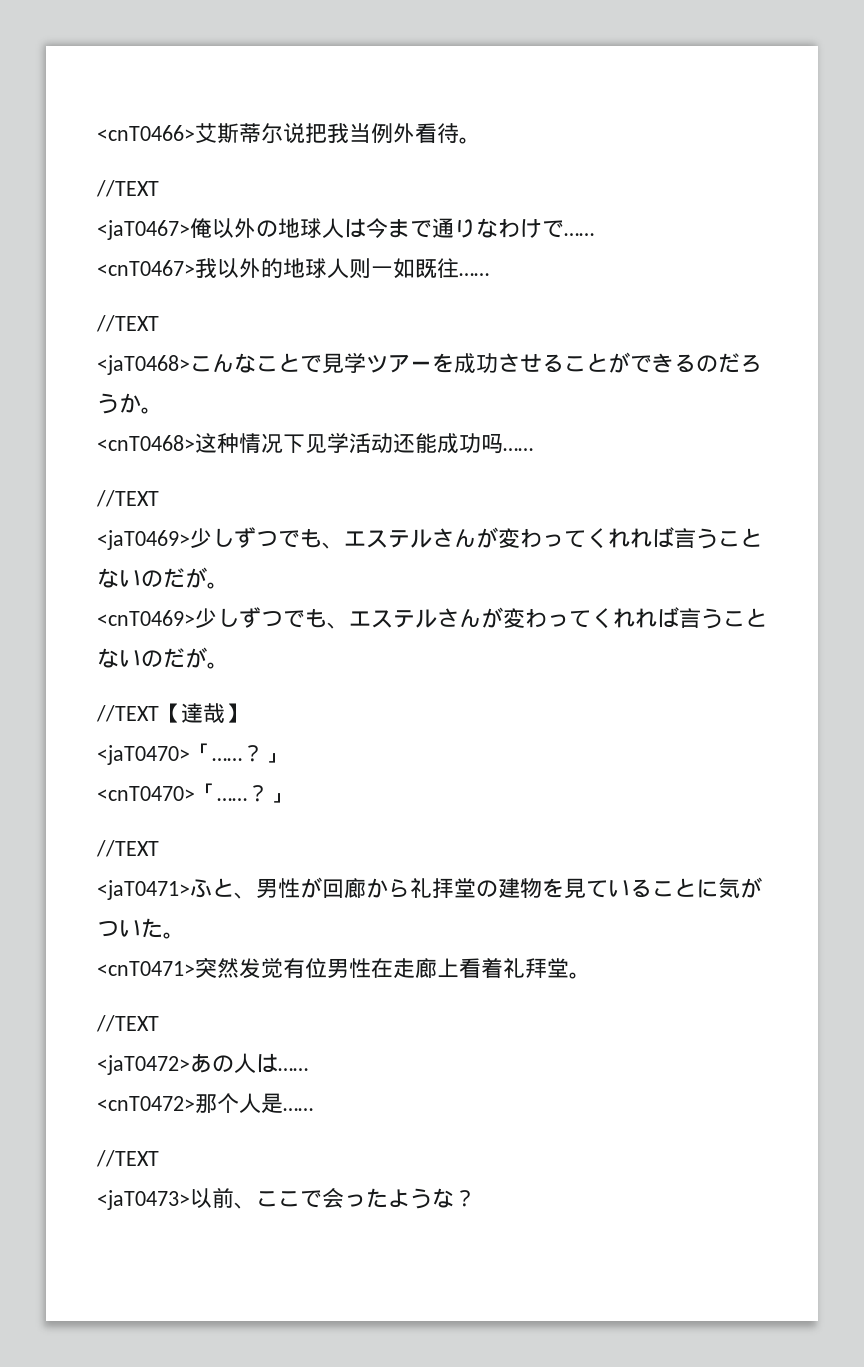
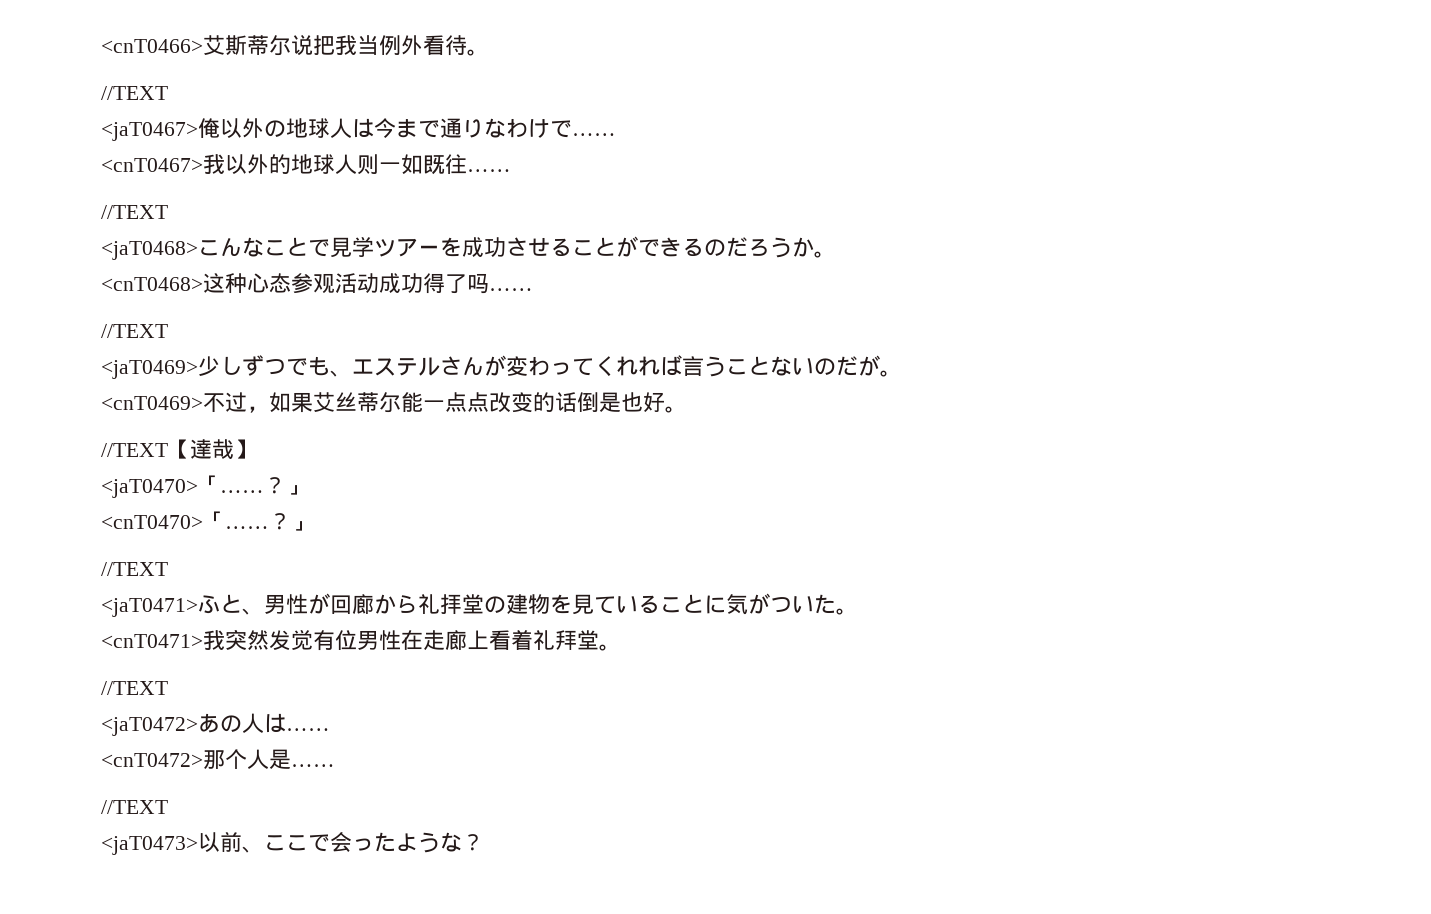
[239,433,481,453] 情况下见学活动还能成功 -> [247,273,467,294] 心态参观活动成功得了
[195,607,767,629] [97,647,207,668] 少しずつでも、エステルさんが変わってくれれば言うことないのだが -> [203,392,665,413] 不过，如果艾丝蒂尔能一点点改变的话倒是也好
(195, 968) none -> [203,630,225,650] 我

